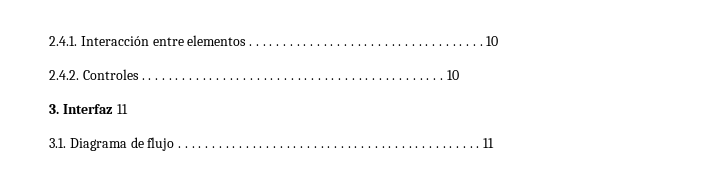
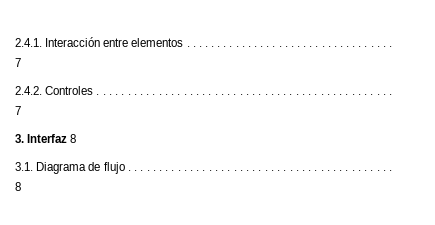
[479,36,499,46] . 10 -> [15,58,21,67] 7
[446,70,459,80] 10 -> [376,94,393,95] [15,106,21,115] . . . 7
[116,104,128,114] 11 -> [70,134,77,143] 8
[469,138,495,148] . . 11 -> [15,182,21,191] 8

